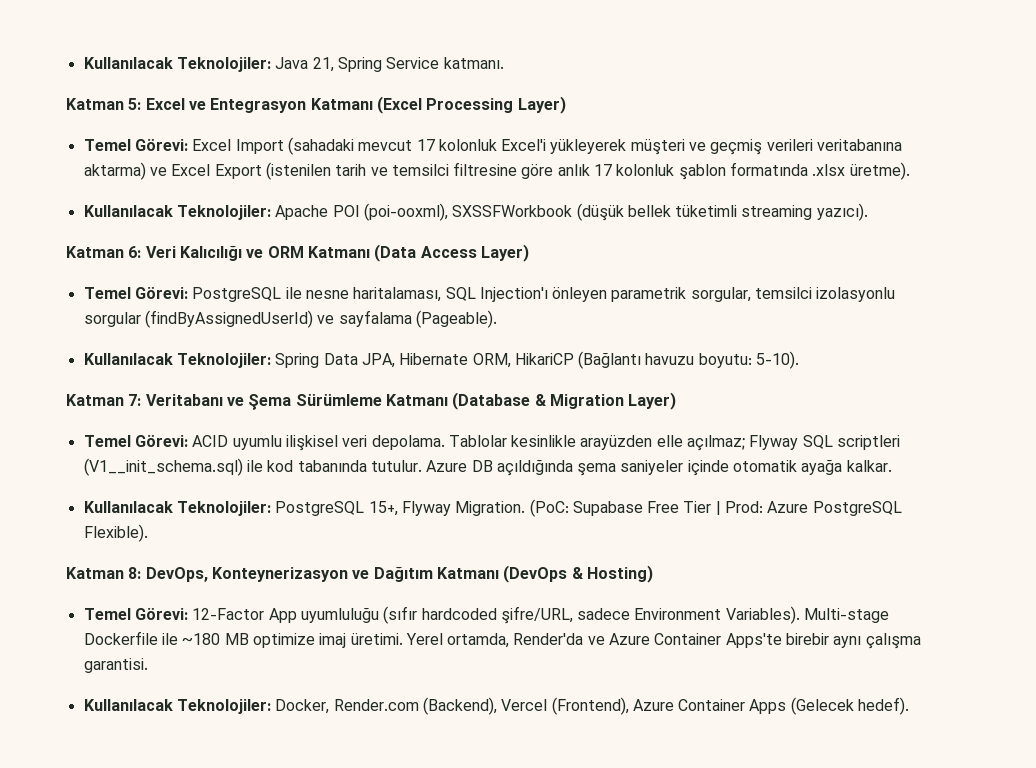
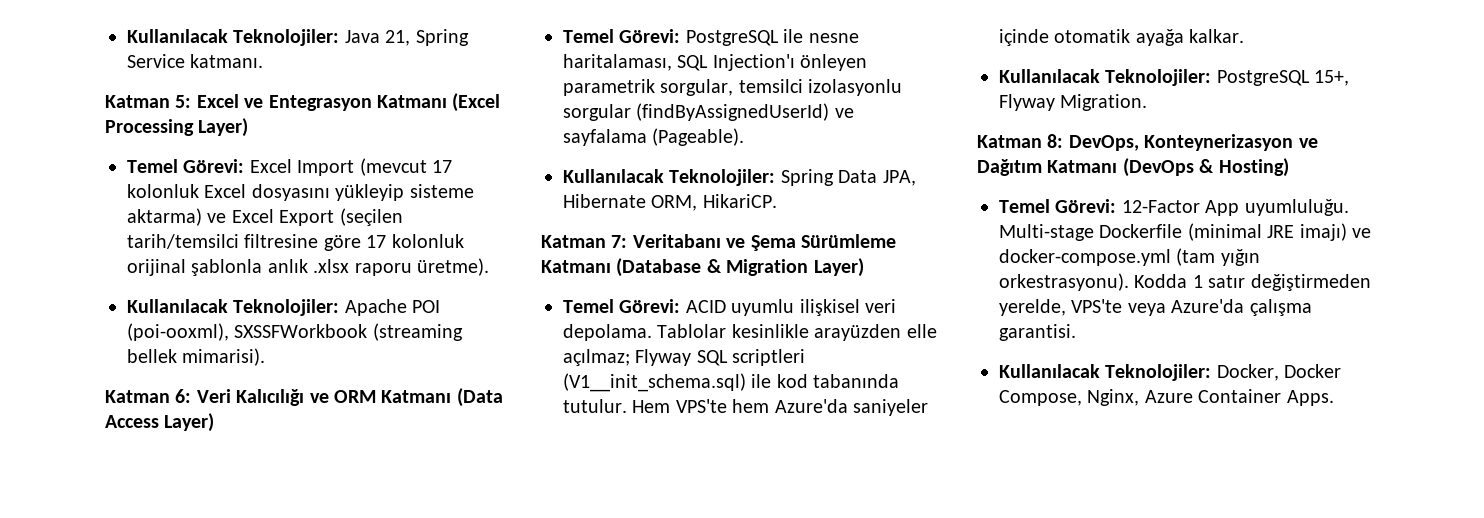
[287,137,903,155] [83,162,449,180] (sahadaki mevcut 17 kolonluk Excel'i yükleyerek müşteri ve geçmiş verileri veritabanına aktarma) ve Excel Export (istenilen tarih ve temsilci -> [359,158,452,176] [127,184,474,201] [127,208,403,226] [127,234,239,249] (mevcut 17 kolonluk Excel dosyasını yükleyip sisteme aktarma) ve Excel Export (seçilen tarih/temsilci
[557,162,846,180] anlık 17 kolonluk şablon formatında .xlsx -> [366,234,464,248] [127,259,412,276] 17 kolonluk orijinal şablonla anlık .xlsx raporu
[576,203,868,221] (düşük bellek tüketimli streaming yazıcı). -> [372,323,463,341] [127,348,266,366] (streaming bellek mimarisi).
[514,351,800,369] HikariCP (Bağlantı havuzu boyutu: 5-10). -> [702,194,777,208] HikariCP.
[426,459,617,476] Azure DB açıldığında şema -> [632,399,848,413] Hem VPS'te hem Azure'da
[529,499,902,517] [83,524,148,542] (PoC: Supabase Free Tier | Prod: Azure PostgreSQL Flexible). -> (1148, 102) none
[300,606,890,624] [83,631,862,648] uyumluluğu (sıfır hardcoded şifre/URL, sadece Environment Variables). Multi-stage Dockerfile ile ~180 MB optimize imaj üretimi. Yerel ortamda, Render'da ve Azure Container Apps'te birebir aynı -> [1244,199,1349,216] [999,223,1371,241] [999,248,1260,266] [999,273,1371,291] [999,299,1245,316] uyumluluğu. Multi-stage Dockerfile (minimal JRE imajı) ve docker-compose.yml (tam yığın orkestrasyonu). Kodda 1 satır değiştirmeden yerelde, VPS'te veya Azure'da
[333,697,910,715] Render.com (Backend), Vercel (Frontend), Azure Container Apps (Gelecek hedef). -> [1284,364,1342,378] [999,389,1334,406] Docker Compose, Nginx, Azure Container Apps.

